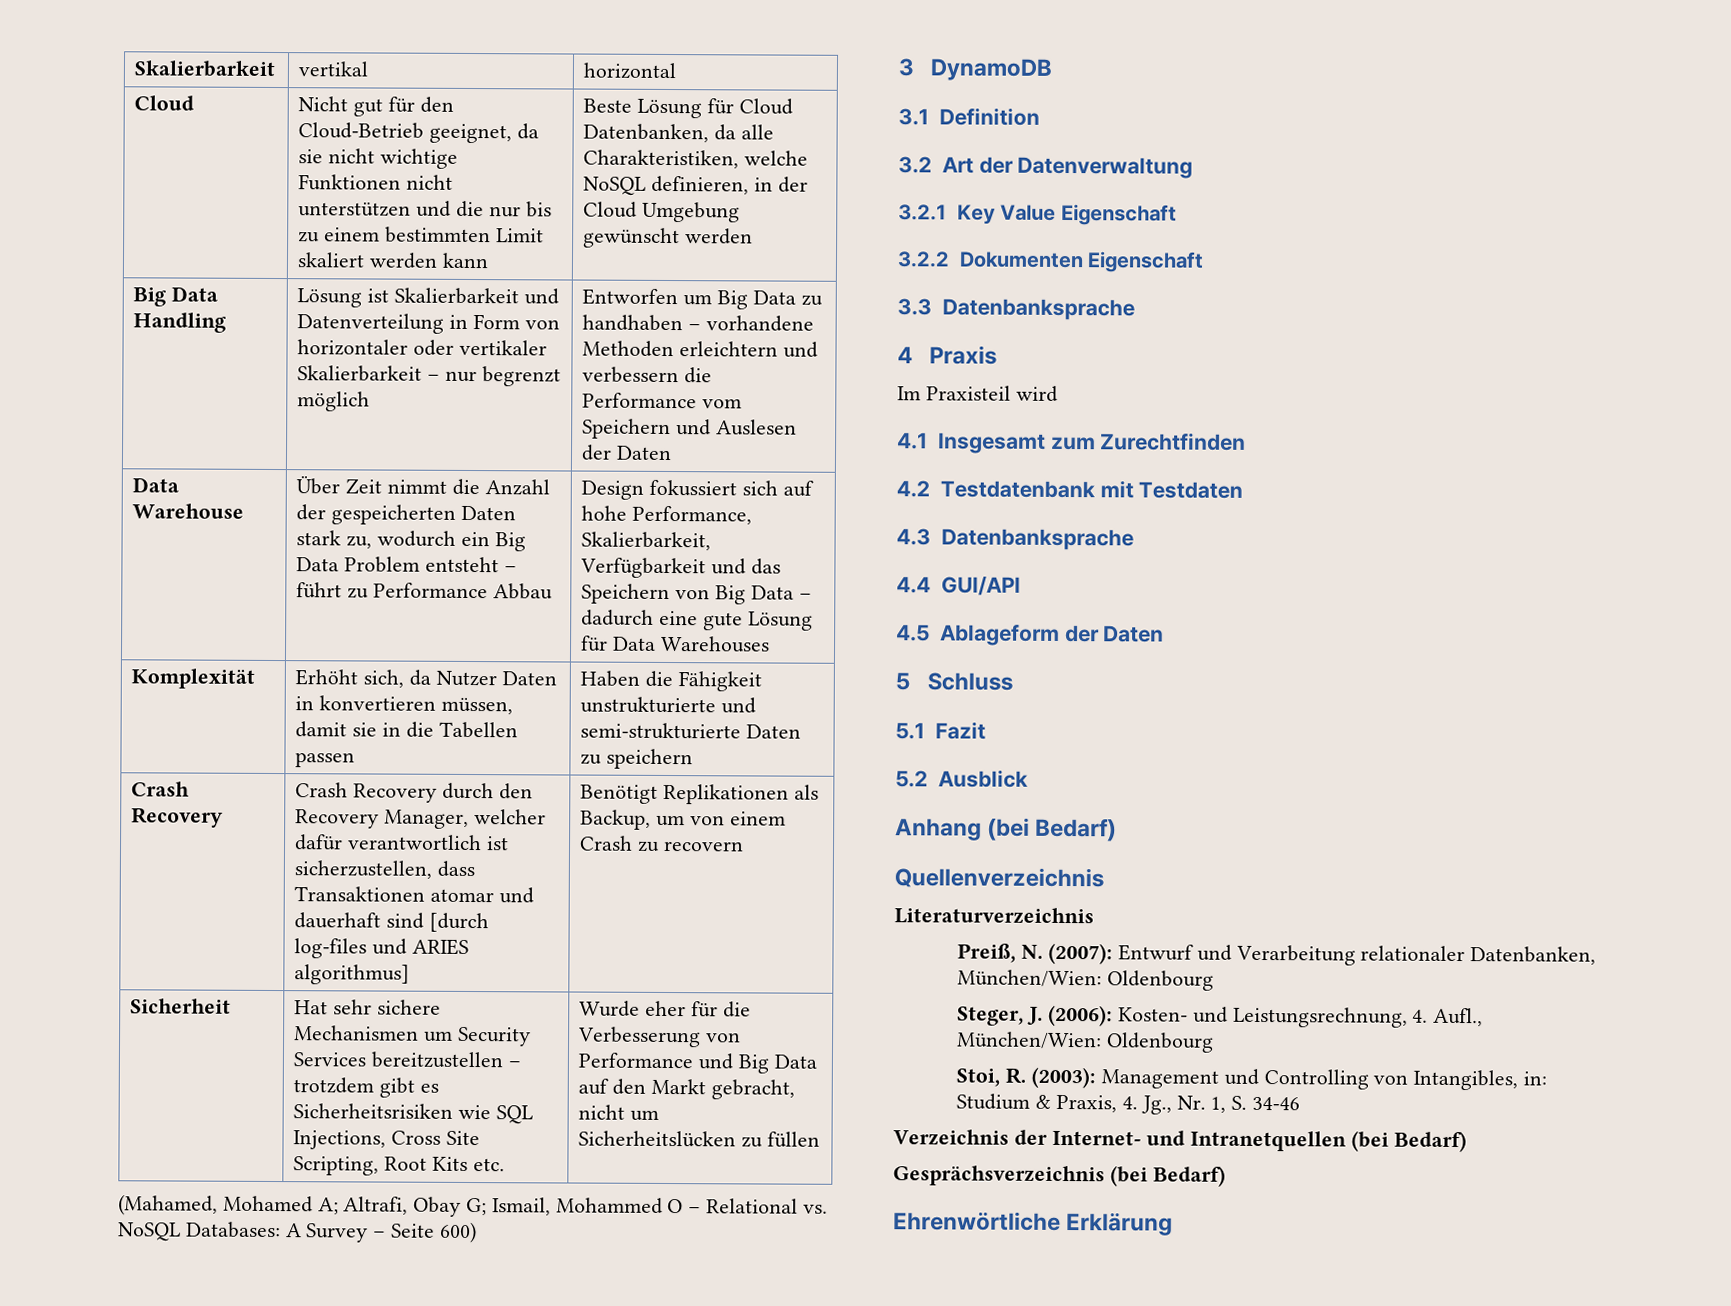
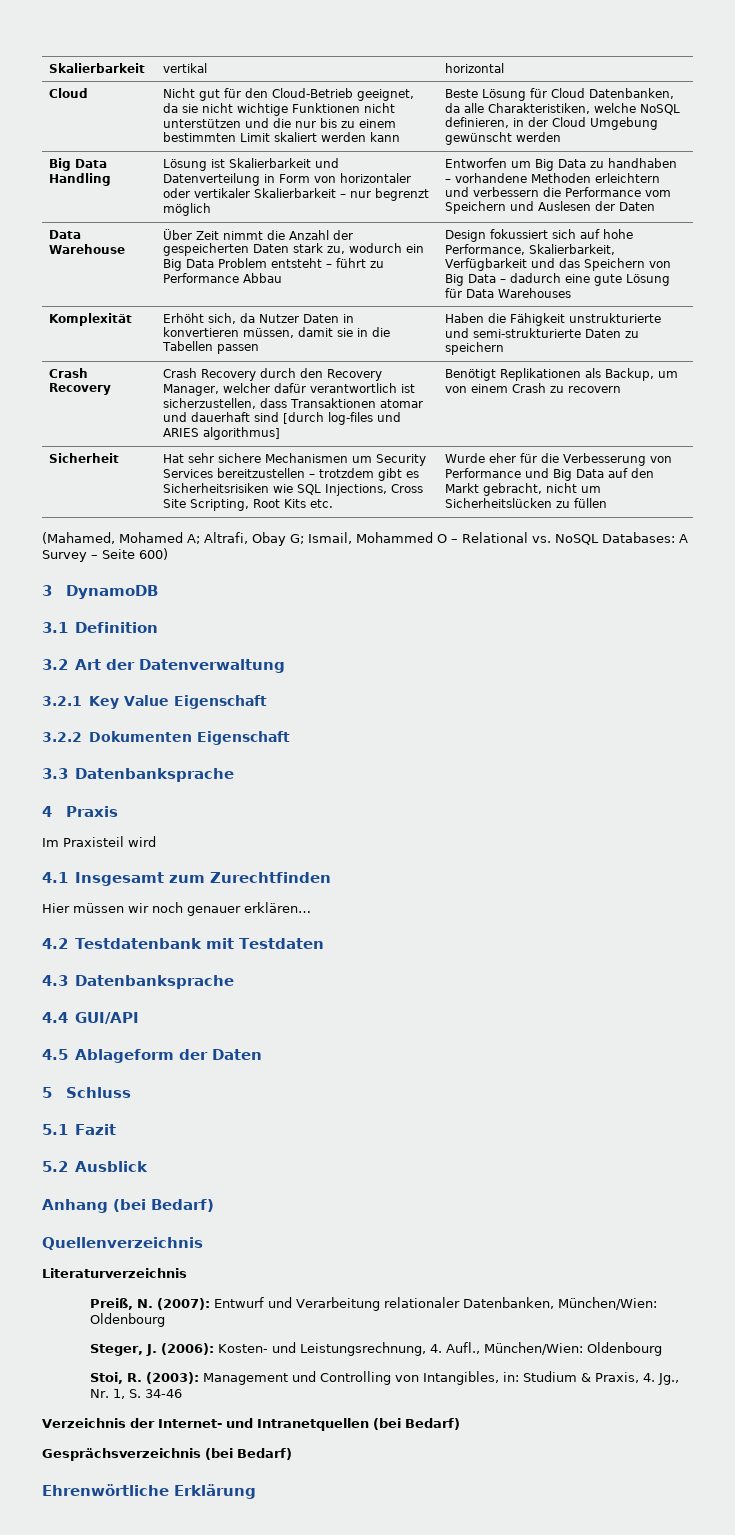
(1247, 441) none -> [42,902,311,916] // Hier müssen wir noch genauer erklären…

